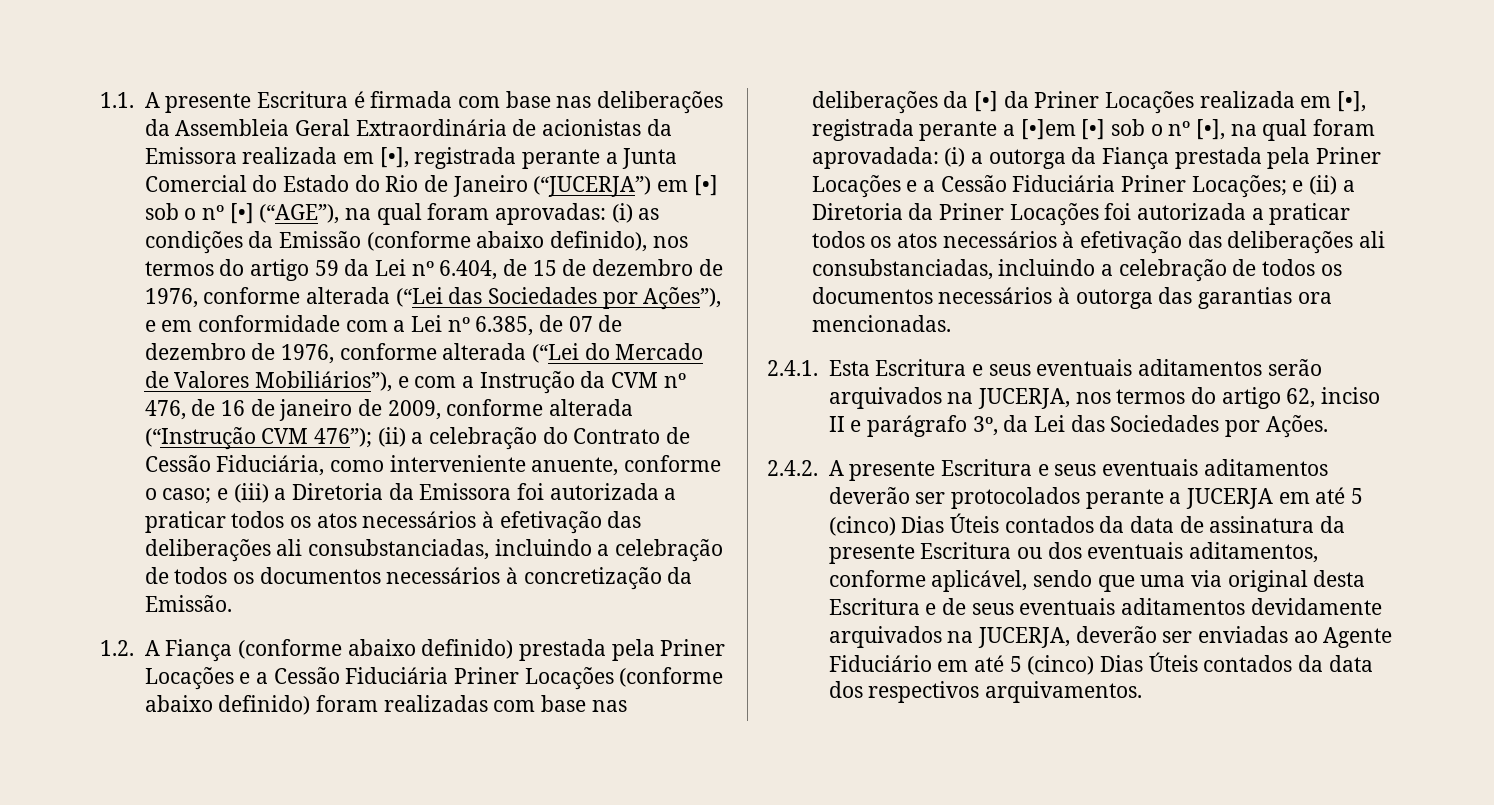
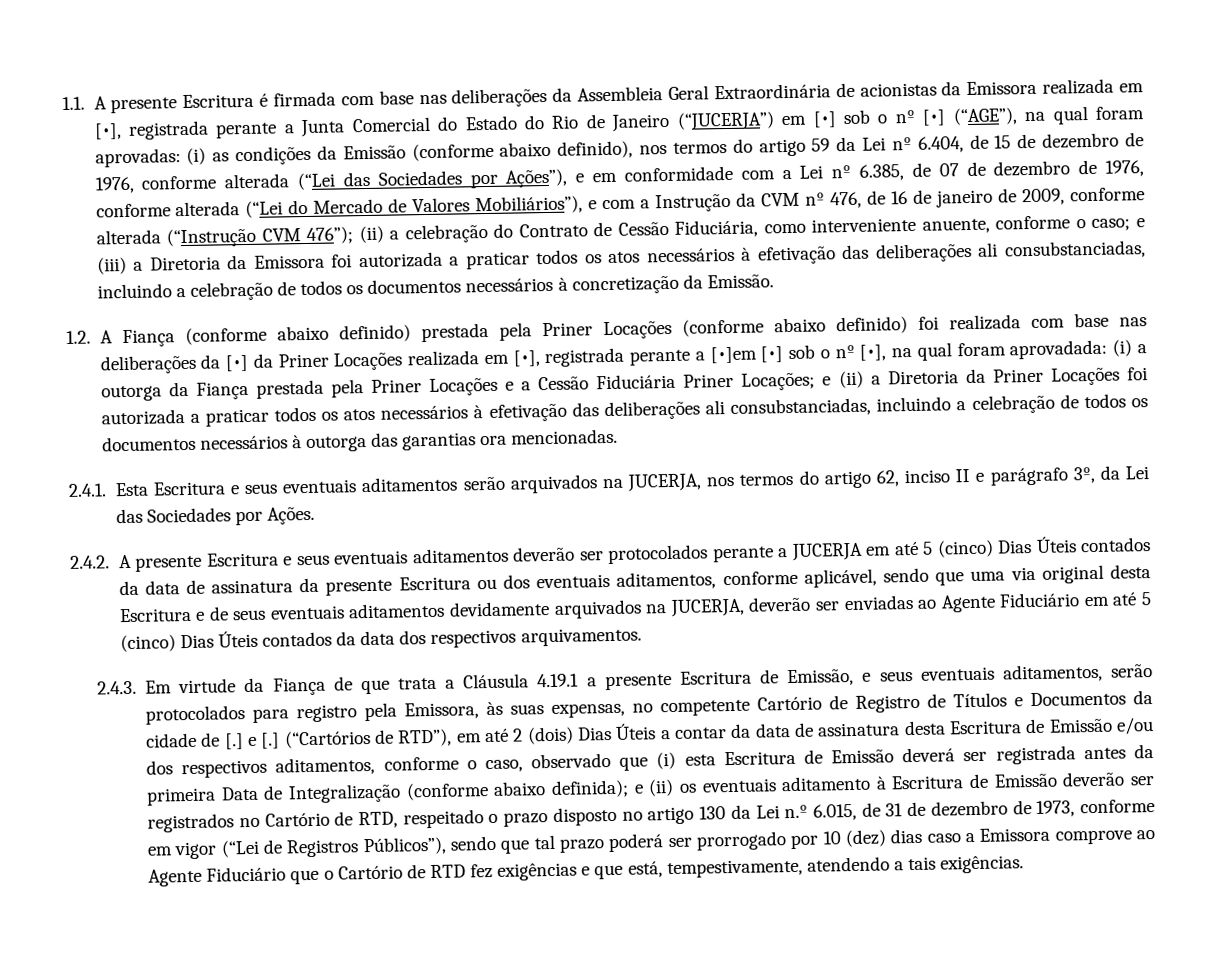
[239,667,724,690] [144,695,488,715] e a Cessão Fiduciária Priner Locações (conforme abaixo definido) foram realizadas -> [681,314,1021,337] (conforme abaixo definido) foi realizada
(1142, 692) none -> [96,663,1154,696] [145,690,1153,725] [146,716,1155,750] [146,744,1154,779] [146,771,1154,806] [147,798,1156,833] [147,827,1155,860] [148,855,1025,887] // 2.4.3. Em virtude da Fiança de que trata a Cláusula 4.19.1 a presente Escritura de Emissão, e seus eventuais aditamentos, serão protocolados para registro pela Emissora, às suas expensas, no competente Cartório de Registro de Títulos e Documentos da cidade de [.] e [.] (“Cartórios de RTD”), em até 2 (dois) Dias Úteis a contar da data de assinatura desta Escritura de Emissão e/ou dos respectivos aditamentos, conforme o caso, observado que (i) esta Escritura de Emissão deverá ser registrada antes da primeira Data de Integralização (conforme abaixo definida); e (ii) os eventuais aditamento à Escritura de Emissão deverão ser registrados no Cartório de RTD, respeitado o prazo disposto no artigo 130 da Lei n.º 6.015, de 31 de dezembro de 1973, conforme em vigor (“Lei de Registros Públicos”), sendo que tal prazo poderá ser prorrogado por 10 (dez) dias caso a Emissora comprove ao Agente Fiduciário que o Cartório de RTD fez exigências e que está, tempestivamente, atendendo a tais exigências.

